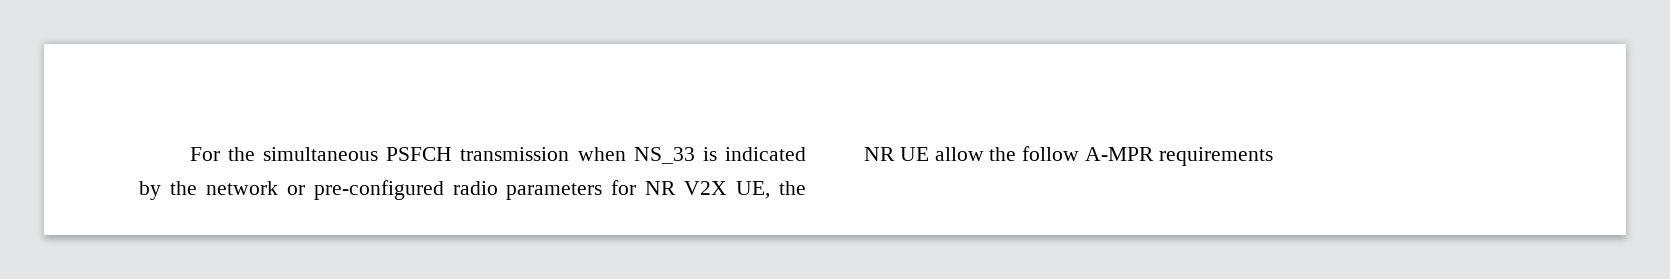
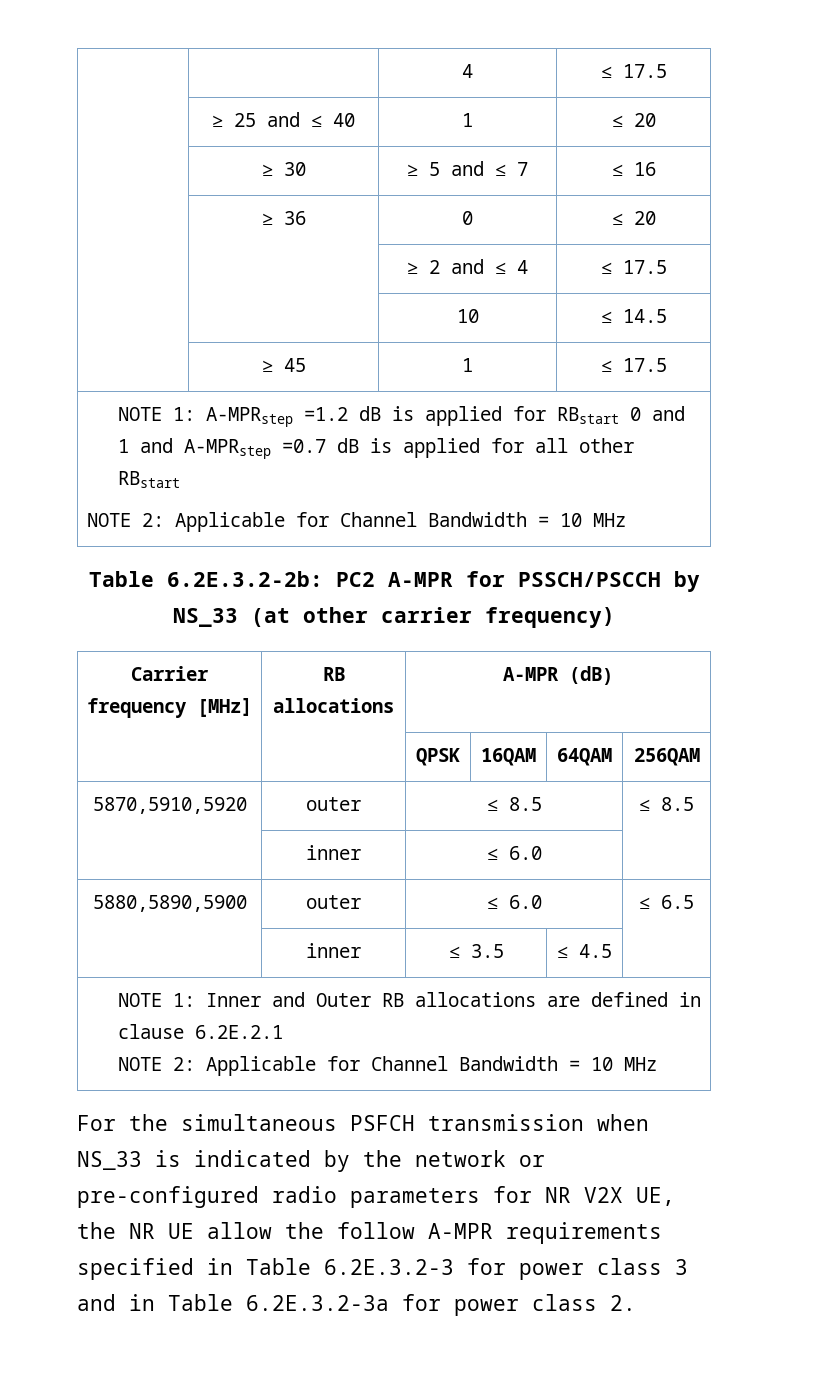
(189, 154) none -> [461,64,473,78] [600,64,667,78] [212,112,355,127] [461,113,473,127] [611,113,656,127] [261,162,306,176] [406,161,528,176] [611,162,656,176] [261,211,306,225] [461,211,473,225] [611,211,656,225] [406,259,528,274] [600,260,667,274] [456,309,479,323] [600,309,667,323] [261,358,306,372] [461,358,473,372] [600,358,667,372] [117,406,685,427] [117,438,634,459] [117,471,180,488] [86,512,626,532] [88,571,700,592] [173,607,615,628] [131,666,209,681] [87,698,252,718] [322,667,345,681] [273,698,394,713] [502,666,613,685] [416,748,460,766] [481,748,536,766] [557,748,612,766] [633,748,700,766] [92,797,247,814] [306,797,361,811] [486,797,542,811] [639,797,694,811] [306,845,361,860] [486,846,542,860] [92,895,247,912] [306,895,361,909] [486,895,542,909] [639,895,694,909] [306,943,361,958] [448,944,504,958] [557,944,612,958] [117,992,701,1007] [117,1024,283,1039] [117,1056,657,1076] | | 4 | ≤ 17.5 // | ≥ 25 and ≤ 40 | 1 | ≤ 20 // | ≥ 30 | ≥ 5 and ≤ 7 | ≤ 16 // | ≥ 36 | 0 | ≤ 20 // | | ≥ 2 and ≤ 4 | ≤ 17.5 // | | 10 | ≤ 14.5 // | ≥ 45 | 1 | ≤ 17.5 // NOTE 1: A-MPRstep =1.2 dB is applied for RBstart 0 and 1 and A-MPRstep =0.7 dB is applied for all other RBstart // NOTE 2: Applicable for Channel Bandwidth = 10 MHz // Table 6.2E.3.2-2b: PC2 A-MPR for PSSCH/PSCCH by NS_33 (at other carrier frequency) // Carrier frequency [MHz] | RB allocations | A-MPR (dB) // | | QPSK | 16QAM | 64QAM | 256QAM // 5870,5910,5920 | outer | ≤ 8.5 | ≤ 8.5 // | inner | ≤ 6.0 | // 5880,5890,5900 | outer | ≤ 6.0 | ≤ 6.5 // | inner | ≤ 3.5 | ≤ 4.5 | // NOTE 1: Inner and Outer RB allocations are defined in clause 6.2E.2.1 // NOTE 2: Applicable for Channel Bandwidth = 10 MHz //
(1273, 156) none -> [77,1258,688,1280] [77,1294,636,1316] specified in Table 6.2E.3.2-3 for power class 3 and in Table 6.2E.3.2-3a for power class 2.

